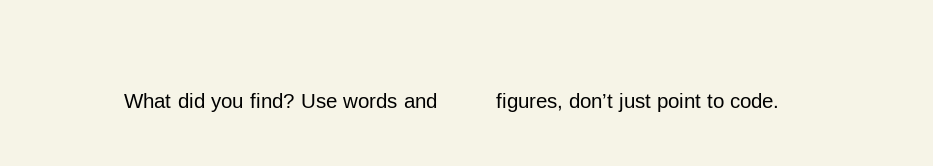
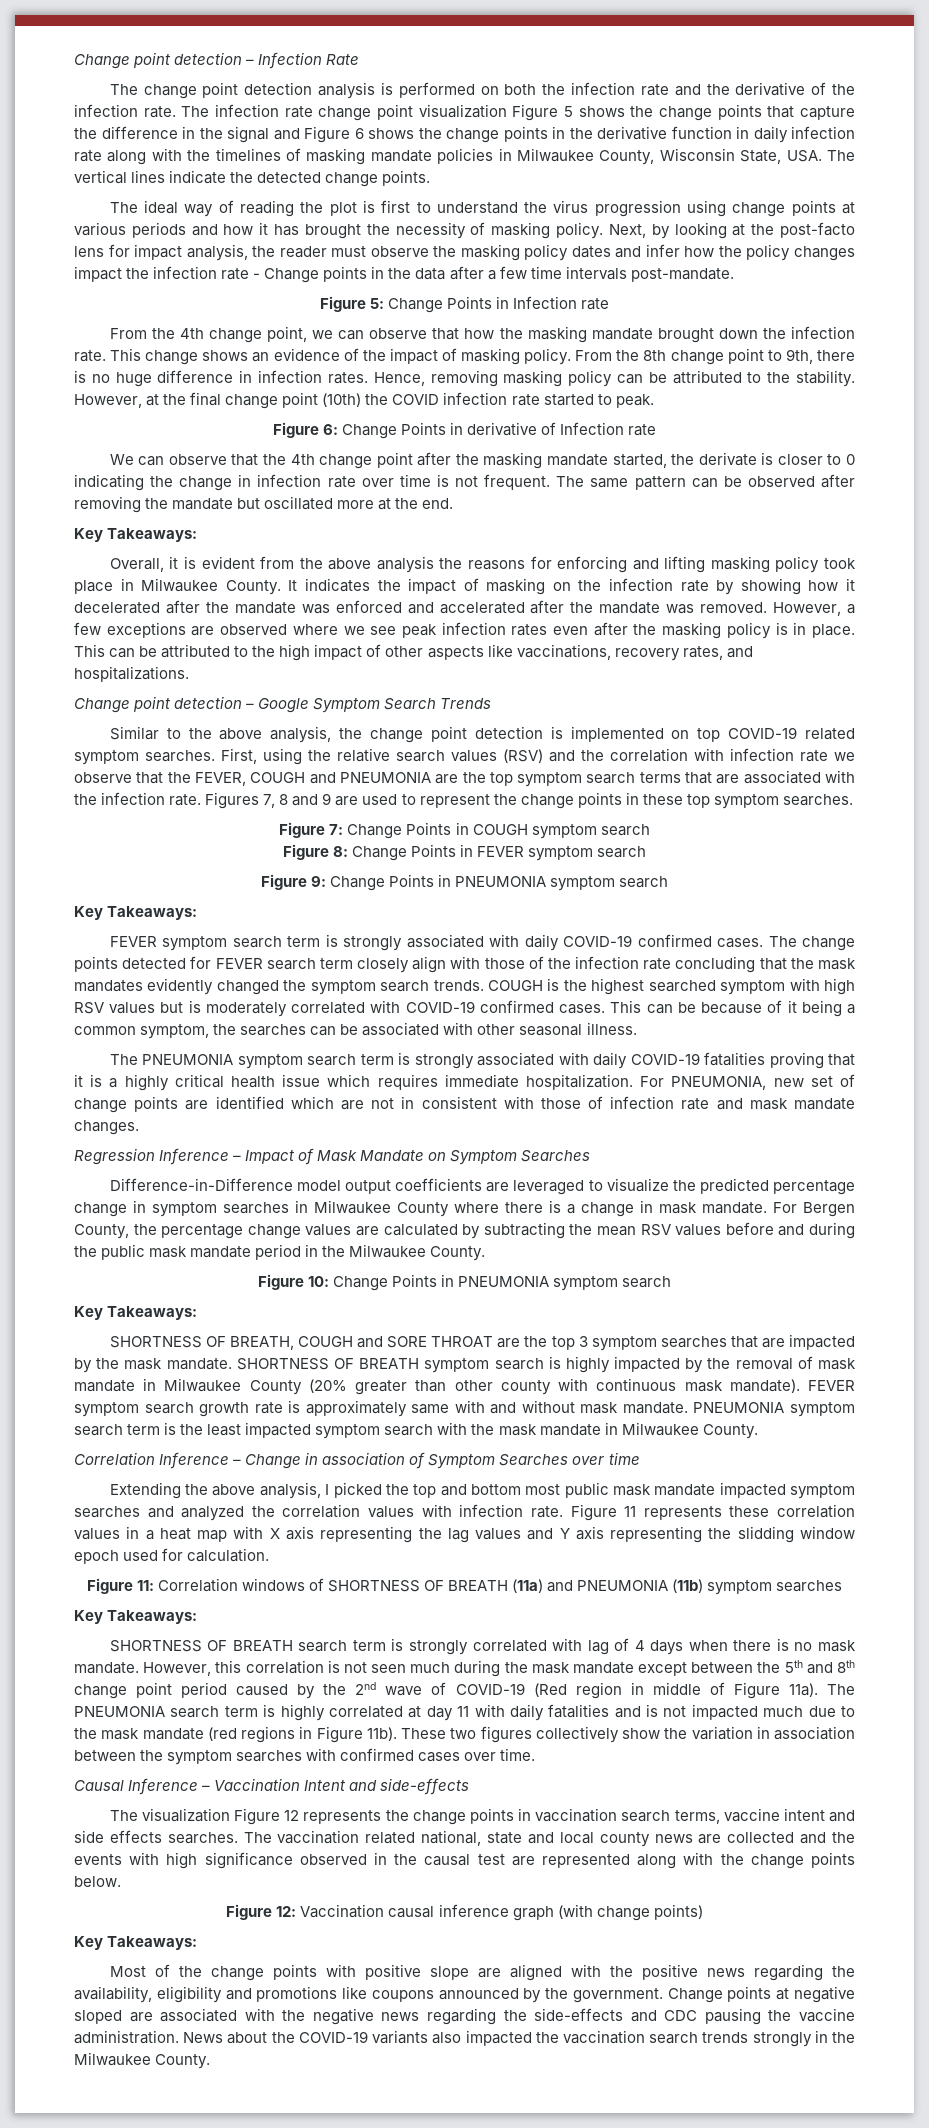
[124,93,779,112] What did you find? Use words and figures, don’t just point to code. -> [74,52,360,69] [109,82,855,99] [74,104,855,121] [74,126,855,143] [74,148,855,165] [74,170,431,187] [109,200,856,217] [74,222,856,239] [74,244,855,261] [74,266,734,283] [319,296,610,313] [109,326,855,343] [74,348,856,365] [74,370,855,387] [74,392,654,409] [272,422,657,439] [109,452,855,469] [74,474,856,491] [74,496,454,513] [74,528,198,542] [109,556,856,573] [74,578,856,595] [74,600,856,616] [74,622,856,639] [74,644,753,661] [74,666,189,682] [74,696,492,713] [109,726,856,743] [74,748,855,765] [74,770,855,787] [74,792,853,809] [279,822,650,839] [282,844,647,861] [260,874,669,891] [74,906,198,920] [109,934,855,951] [74,956,856,973] [74,978,856,995] [74,1000,856,1017] [74,1022,637,1039] [109,1052,855,1069] [74,1074,856,1091] [74,1096,855,1113] [74,1120,139,1135] [74,1148,591,1165] [109,1178,855,1195] [74,1200,855,1217] [74,1222,856,1239] [74,1244,486,1261] [257,1274,672,1291] [74,1306,198,1320] [109,1334,855,1351] [74,1356,856,1373] [74,1378,856,1395] [74,1400,856,1417] [74,1422,758,1439] [74,1452,640,1469] [109,1482,855,1499] [74,1504,856,1521] [74,1526,856,1543] [74,1548,270,1564] [86,1578,843,1595] [74,1610,198,1624] [109,1638,856,1655] [74,1660,855,1677] [74,1682,855,1699] [74,1704,856,1721] [74,1726,855,1743] [74,1748,536,1765] [74,1778,470,1795] [109,1808,855,1825] [74,1830,856,1847] [74,1852,856,1869] [74,1876,121,1887] [226,1904,703,1921] [74,1936,198,1950] [109,1964,856,1981] [74,1986,855,2003] [74,2008,855,2025] [74,2030,855,2047] [74,2052,211,2069] Change point detection – Infection Rate // The change point detection analysis is performed on both the infection rate and the derivative of the infection rate. The infection rate change point visualization Figure 5 shows the change points that capture the difference in the signal and Figure 6 shows the change points in the derivative function in daily infection rate along with the timelines of masking mandate policies in Milwaukee County, Wisconsin State, USA. The vertical lines indicate the detected change points. // The ideal way of reading the plot is first to understand the virus progression using change points at various periods and how it has brought the necessity of masking policy. Next, by looking at the post-facto lens for impact analysis, the reader must observe the masking policy dates and infer how the policy changes impact the infection rate - Change points in the data after a few time intervals post-mandate. // Figure 5: Change Points in Infection rate // From the 4th change point, we can observe that how the masking mandate brought down the infection rate. This change shows an evidence of the impact of masking policy. From the 8th change point to 9th, there is no huge difference in infection rates. Hence, removing masking policy can be attributed to the stability. However, at the final change point (10th) the COVID infection rate started to peak. // Figure 6: Change Points in derivative of Infection rate // We can observe that the 4th change point after the masking mandate started, the derivate is closer to 0 indicating the change in infection rate over time is not frequent. The same pattern can be observed after removing the mandate but oscillated more at the end. // Key Takeaways: // Overall, it is evident from the above analysis the reasons for enforcing and lifting masking policy took place in Milwaukee County. It indicates the impact of masking on the infection rate by showing how it decelerated after the mandate was enforced and accelerated after the mandate was removed. However, a few exceptions are observed where we see peak infection rates even after the masking policy is in place. This can be attributed to the high impact of other aspects like vaccinations, recovery rates, and hospitalizations. // Change point detection – Google Symptom Search Trends // Similar to the above analysis, the change point detection is implemented on top COVID-19 related symptom searches. First, using the relative search values (RSV) and the correlation with infection rate we observe that the FEVER, COUGH and PNEUMONIA are the top symptom search terms that are associated with the infection rate. Figures 7, 8 and 9 are used to represent the change points in these top symptom searches. // Figure 7: Change Points in COUGH symptom search // Figure 8: Change Points in FEVER symptom search // Figure 9: Change Points in PNEUMONIA symptom search // Key Takeaways: // FEVER symptom search term is strongly associated with daily COVID-19 confirmed cases. The change points detected for FEVER search term closely align with those of the infection rate concluding that the mask mandates evidently changed the symptom search trends. COUGH is the highest searched symptom with high RSV values but is moderately correlated with COVID-19 confirmed cases. This can be because of it being a common symptom, the searches can be associated with other seasonal illness. // The PNEUMONIA symptom search term is strongly associated with daily COVID-19 fatalities proving that it is a highly critical health issue which requires immediate hospitalization. For PNEUMONIA, new set of change points are identified which are not in consistent with those of infection rate and mask mandate changes. // Regression Inference – Impact of Mask Mandate on Symptom Searches // Difference-in-Difference model output coefficients are leveraged to visualize the predicted percentage change in symptom searches in Milwaukee County where there is a change in mask mandate. For Bergen County, the percentage change values are calculated by subtracting the mean RSV values before and during the public mask mandate period in the Milwaukee County. // Figure 10: Change Points in PNEUMONIA symptom search // Key Takeaways: // SHORTNESS OF BREATH, COUGH and SORE THROAT are the top 3 symptom searches that are impacted by the mask mandate. SHORTNESS OF BREATH symptom search is highly impacted by the removal of mask mandate in Milwaukee County (20% greater than other county with continuous mask mandate). FEVER symptom search growth rate is approximately same with and without mask mandate. PNEUMONIA symptom search term is the least impacted symptom search with the mask mandate in Milwaukee County. // Correlation Inference – Change in association of Symptom Searches over time // Extending the above analysis, I picked the top and bottom most public mask mandate impacted symptom searches and analyzed the correlation values with infection rate. Figure 11 represents these correlation values in a heat map with X axis representing the lag values and Y axis representing the slidding window epoch used for calculation. // Figure 11: Correlation windows of SHORTNESS OF BREATH (11a) and PNEUMONIA (11b) symptom searches // Key Takeaways: // SHORTNESS OF BREATH search term is strongly correlated with lag of 4 days when there is no mask mandate. However, this correlation is not seen much during the mask mandate except between the 5th and 8th change point period caused by the 2nd wave of COVID-19 (Red region in middle of Figure 11a). The PNEUMONIA search term is highly correlated at day 11 with daily fatalities and is not impacted much due to the mask mandate (red regions in Figure 11b). These two figures collectively show the variation in association between the symptom searches with confirmed cases over time. // Causal Inference – Vaccination Intent and side-effects // The visualization Figure 12 represents the change points in vaccination search terms, vaccine intent and side effects searches. The vaccination related national, state and local county news are collected and the events with high significance observed in the causal test are represented along with the change points below. // Figure 12: Vaccination causal inference graph (with change points) // Key Takeaways: // Most of the change points with positive slope are aligned with the positive news regarding the availability, eligibility and promotions like coupons announced by the government. Change points at negative sloped are associated with the negative news regarding the side-effects and CDC pausing the vaccine administration. News about the COVID-19 variants also impacted the vaccination search trends strongly in the Milwaukee County.

